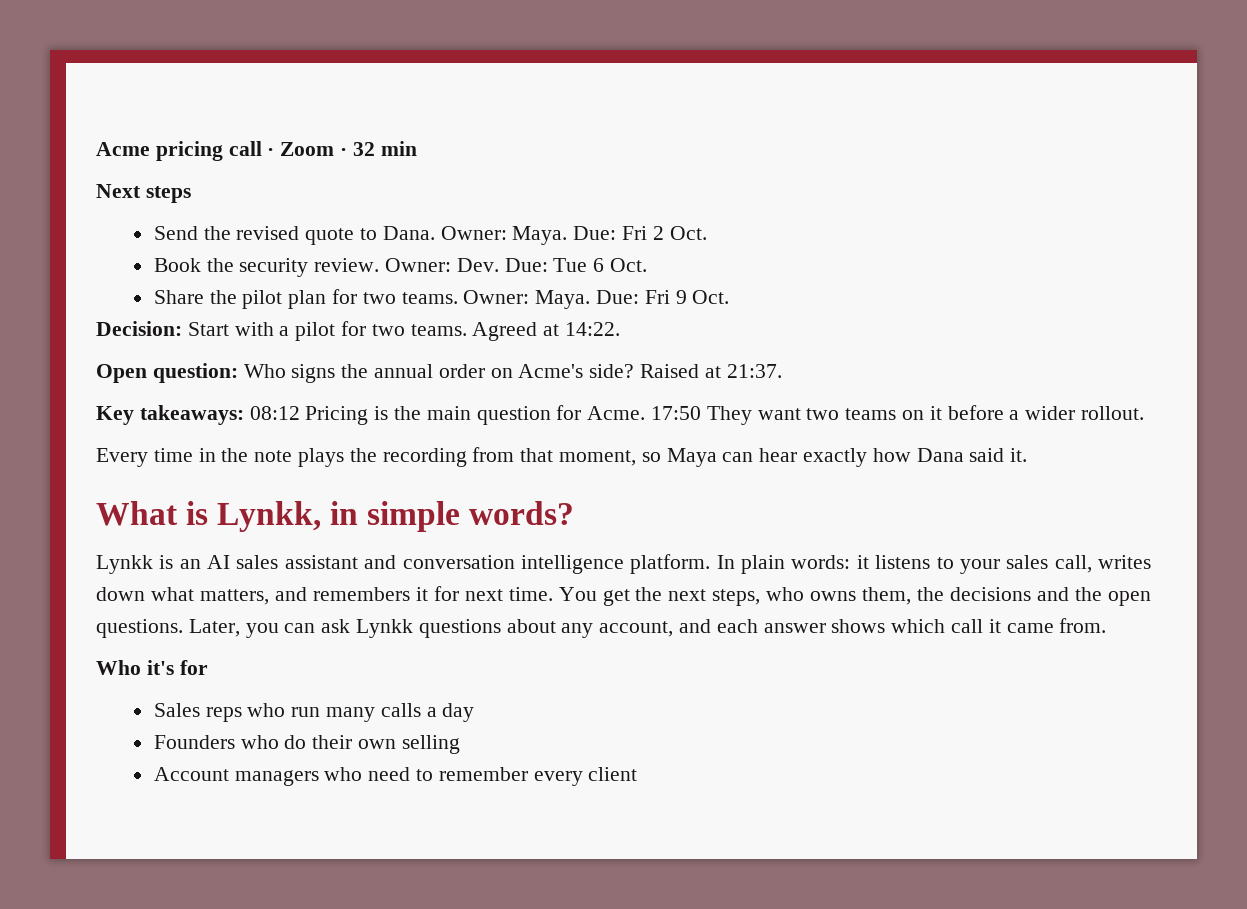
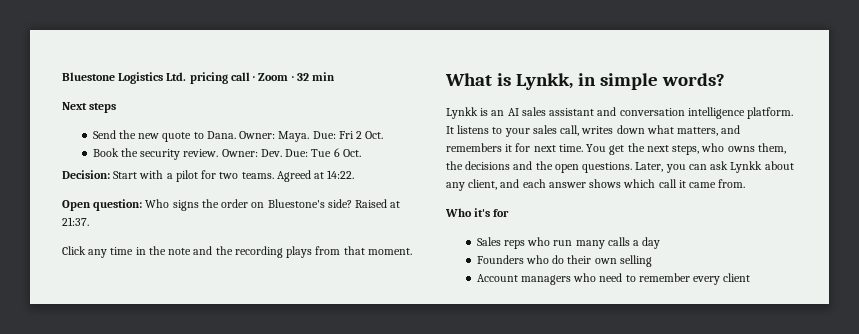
[96,142,150,156] Acme -> [62,72,187,84] Bluestone Logistics Ltd.
[236,226,300,240] revised -> [138,133,160,139] new
[153,289,730,309] // Share the pilot plan for two teams. Owner: Maya. Due: Fri 9 Oct. -> (361, 153) none
[374,364,434,378] annual -> (219, 203) none
[518,364,584,378] Acme's -> [267,199,325,208] Bluestone's
[96,405,1145,425] [96,448,148,467] Key takeaways: 08:12 Pricing is the main question for Acme. 17:50 They want two teams on it before a wider rollout. // Every -> [62,246,108,258] Click any
[298,448,345,467] plays -> [193,246,213,255] and
(467, 457) none -> [286,246,313,258] plays
[559,448,1028,467] moment, so Maya can hear exactly how Dana said it. -> [367,248,412,255] moment.
[716,555,869,574] In plain words: it -> [446,126,454,134] It
[418,619,501,638] questions -> (763, 167) none
[599,621,674,637] account, -> [468,179,498,190] client,

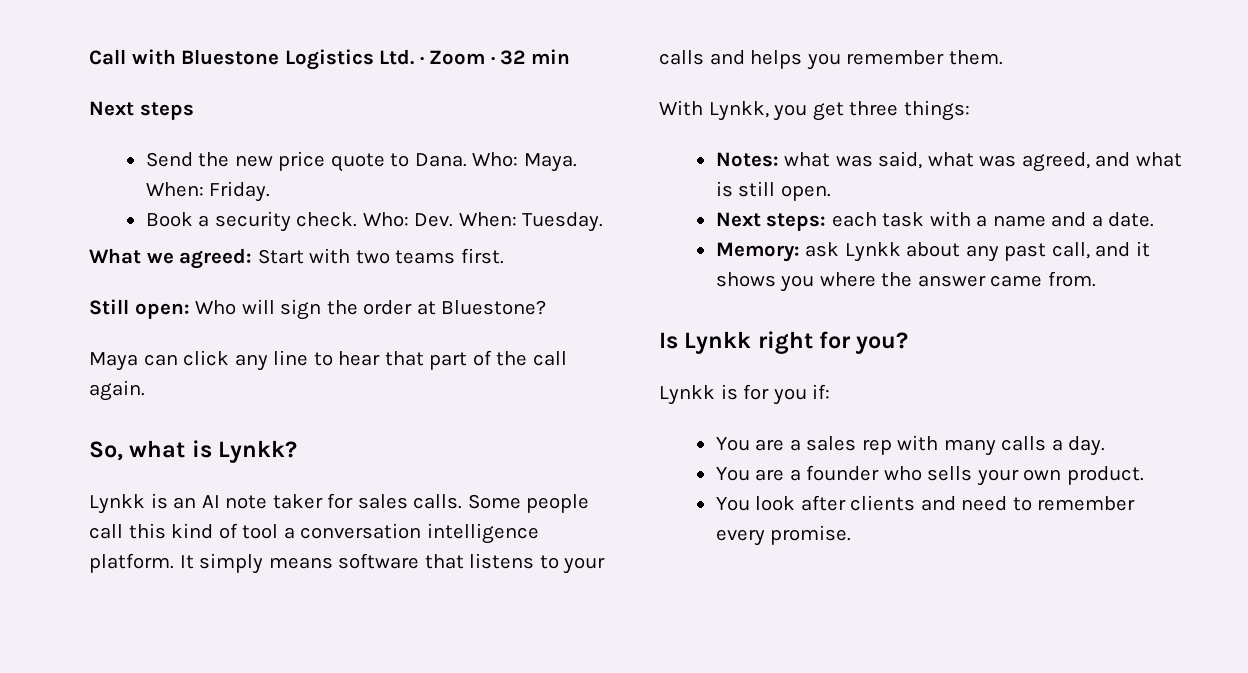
(62, 76) none -> [89,49,176,65] Call with
[189,72,250,84] pricing call -> (415, 57) none
(160, 136) none -> [278,151,326,171] price
[239,131,384,142] [92,148,361,160] [62,170,355,182] [62,199,401,211] [62,217,89,226] [62,246,412,258] [445,73,725,90] [446,107,794,119] [446,125,741,137] [446,143,786,155] [446,161,794,173] [446,179,746,191] [445,208,510,217] [476,237,661,249] [476,255,652,267] [476,273,597,285] Owner: Maya. Due: Fri 2 Oct. // Book the security review. Owner: Dev. Due: Tue 6 Oct. // Decision: Start with a pilot for two teams. Agreed at 14:22. // Open question: Who signs the order on Bluestone's side? Raised at 21:37. // Click any time in the note and the recording plays from that moment. // What is Lynkk, in simple words? // Lynkk is an AI sales assistant and conversation intelligence platform. It listens to your sales call, writes down what matters, and remembers it for next time. You get the next steps, who owns them, the decisions and the open questions. Later, you can ask Lynkk about any client, and each answer shows which call it came from. // Who it's for // Sales reps who run many calls a day // Founders who do their own selling // Account managers who -> [472,152,577,172] [145,181,271,202] [145,211,604,232] [89,248,504,269] [89,299,547,320] [89,350,567,371] [89,380,145,401] [89,440,298,463] [89,493,590,514] [89,523,539,544] [89,553,606,574] [659,50,1003,70] [659,100,970,121] [715,151,1182,172] [715,181,831,201] [715,211,1155,231] [715,241,1150,262] [715,271,1096,292] [659,331,909,354] [659,384,831,405] [715,435,1106,456] [715,465,1144,486] [715,495,956,511] Who: Maya. When: Friday. // Book a security check. Who: Dev. When: Tuesday. // What we agreed: Start with two teams first. // Still open: Who will sign the order at Bluestone? // Maya can click any line to hear that part of the call again. // So, what is Lynkk? // Lynkk is an AI note taker for sales calls. Some people call this kind of tool a conversation intelligence platform. It simply means software that listens to your calls and helps you remember them. // With Lynkk, you get three things: // Notes: what was said, what was agreed, and what is still open. // Next steps: each task with a name and a date. // Memory: ask Lynkk about any past call, and it shows you where the answer came from. // Is Lynkk right for you? // Lynkk is for you if: // You are a sales rep with many calls a day. // You are a founder who sells your own product. // You look after clients and
[723,273,751,282] client -> [770,525,852,545] promise.

